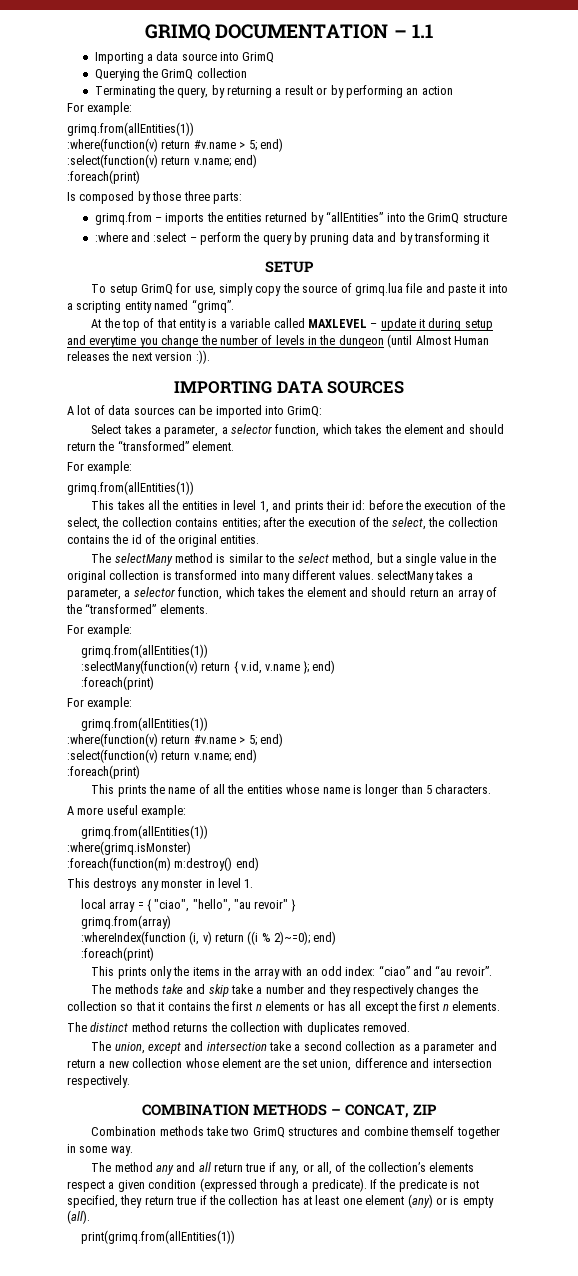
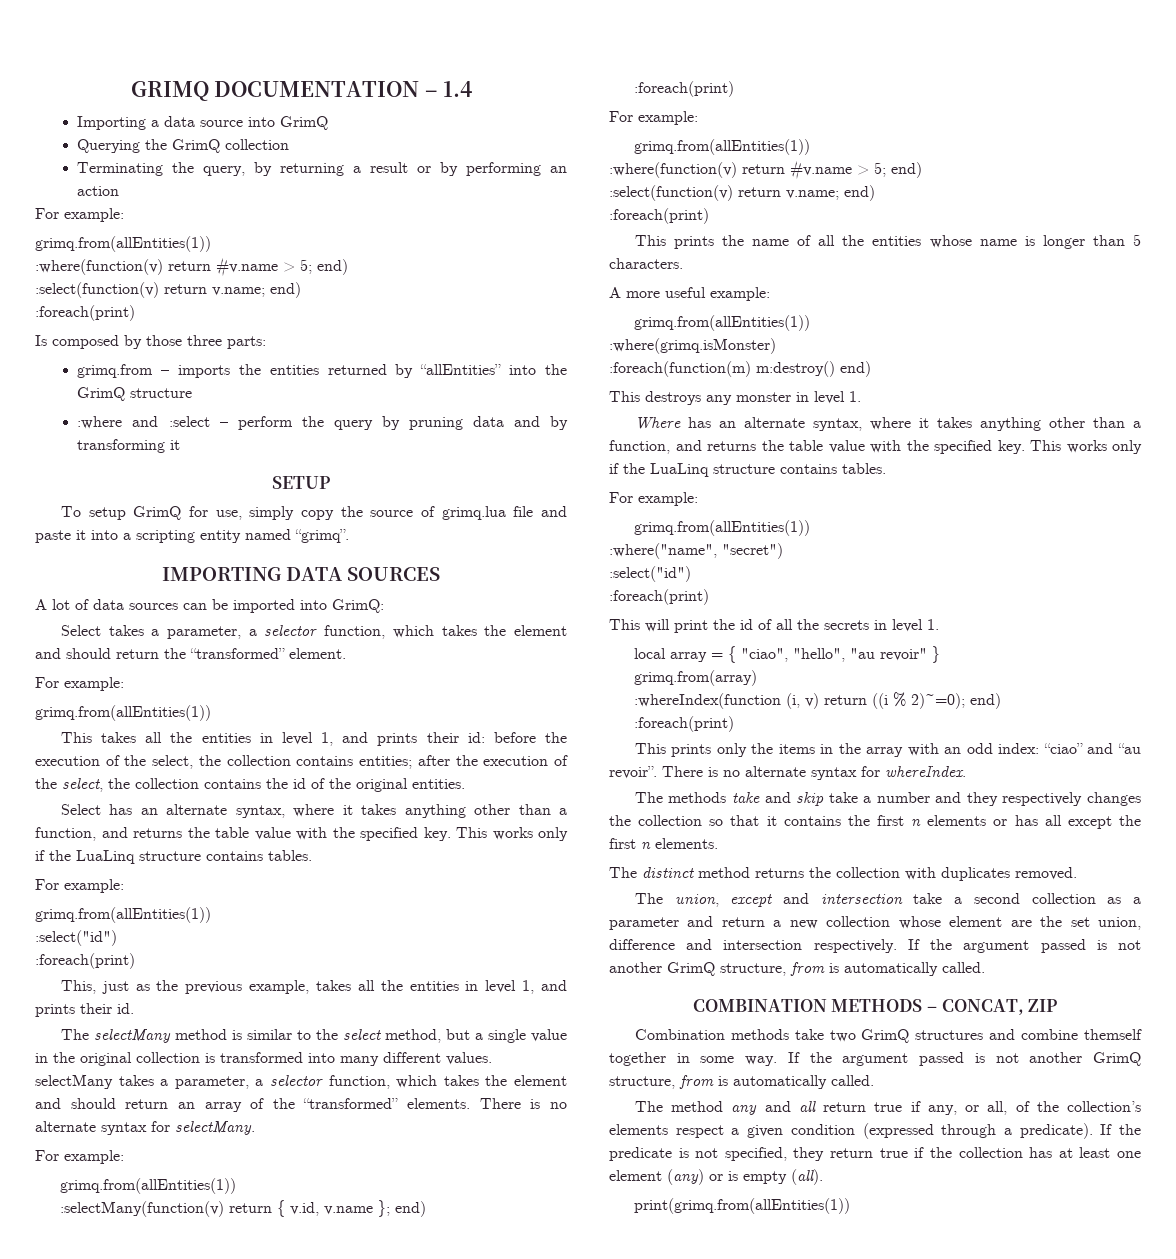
[411,24,433,38] 1.1 -> [442,81,472,97] 1.4
[91,318,493,331] [67,334,489,348] [67,350,210,364] // At the top of that entity is a variable called MAXLEVEL – update it during setup and everytime you change the number of levels in the dungeon (until Almost Human releases the next version :)). -> (349, 536) none
(260, 539) none -> [60,804,567,818] [35,827,568,841] [35,850,312,864] [35,879,124,893] [35,907,211,923] [35,930,117,946] [35,953,135,969] [60,980,567,994] [35,1003,134,1017] // Select has an alternate syntax, where it takes anything other than a function, and returns the table value with the specified key. This works only if the LuaLinq structure contains tables. // For example: // grimq.from(allEntities(1)) // :select("id") // :foreach(print) // This, just as the previous example, takes all the entities in level 1, and prints their id.
(208, 609) none -> [479,1098,567,1109] [35,1121,255,1135] There is no alternate syntax for selectMany.
(254, 883) none -> [634,417,1141,431] [609,440,1142,454] [609,463,886,477] [609,492,698,506] [633,520,810,536] [609,543,783,559] [609,566,691,582] [609,589,709,605] [609,619,939,633] // Where has an alternate syntax, where it takes anything other than a function, and returns the table value with the specified key. This works only if the LuaLinq structure contains tables. // For example: // grimq.from(allEntities(1)) // :where("name", "secret") // :select("id") // :foreach(print) // This will print the id of all the secrets in level 1.
(492, 971) none -> [662,766,966,780] There is no alternate syntax for whereIndex.
(130, 1081) none -> [907,939,1141,953] [609,962,985,976] If the argument passed is not another GrimQ structure, from is automatically called.
(133, 1151) none -> [787,1052,1141,1066] [609,1075,874,1089] If the argument passed is not another GrimQ structure, from is automatically called.

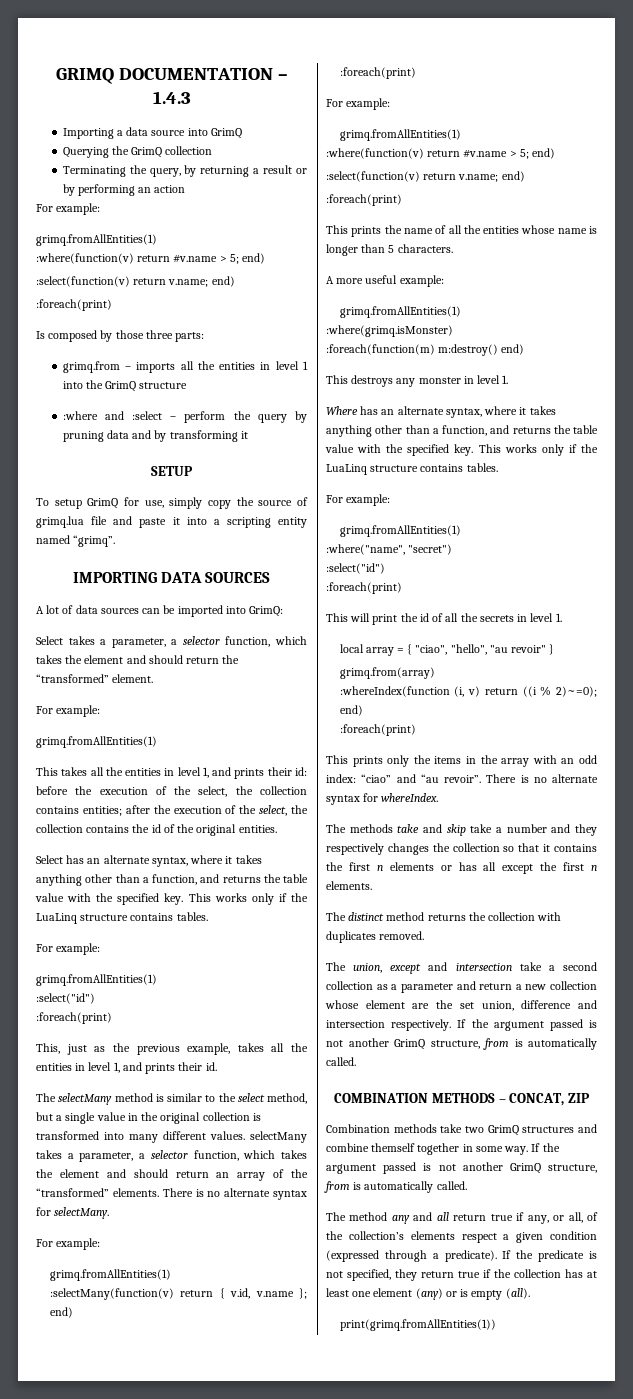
[442,81,472,97] 1.4 -> [152,91,191,104] 1.4.3
[35,236,211,252] grimq.from(allEntities(1)) -> [36,234,157,246] grimq.fromAllEntities(1)
[238,364,502,378] the entities returned by “allEntities” -> [180,361,308,370] all the entities in level 1
[35,705,211,721] grimq.from(allEntities(1)) -> [36,736,157,748] grimq.fromAllEntities(1)
[35,907,211,923] grimq.from(allEntities(1)) -> [36,974,157,986] grimq.fromAllEntities(1)
[59,1178,236,1194] grimq.from(allEntities(1)) -> [49,1269,171,1281] grimq.fromAllEntities(1)
[633,139,810,155] grimq.from(allEntities(1)) -> [339,129,461,141] grimq.fromAllEntities(1)
[633,315,810,331] grimq.from(allEntities(1)) -> [339,306,461,318] grimq.fromAllEntities(1)
[633,520,810,536] grimq.from(allEntities(1)) -> [339,525,461,537] grimq.fromAllEntities(1)
[633,1198,850,1214] print(grimq.from(allEntities(1)) -> [339,1319,496,1331] print(grimq.fromAllEntities(1))

